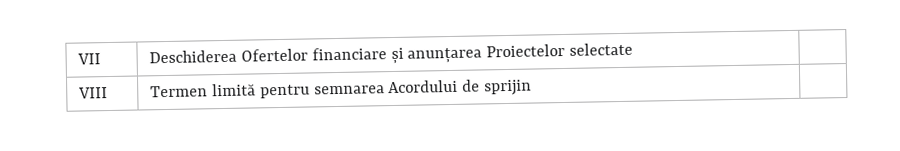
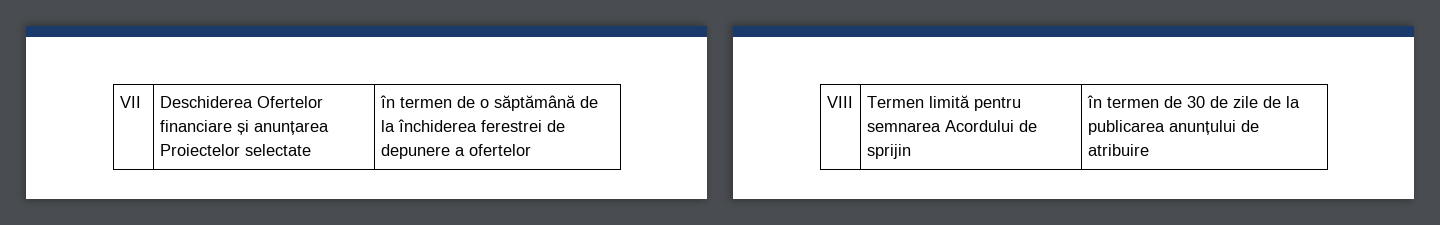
(633, 49) none -> [379,95,598,111] [380,119,565,132] [380,144,531,159] în termen de o săptămână de la închiderea ferestrei de depunere a ofertelor
(532, 87) none -> [1086,95,1300,108] [1087,120,1259,135] [1087,144,1149,156] în termen de 30 de zile de la publicarea anunțului de atribuire

